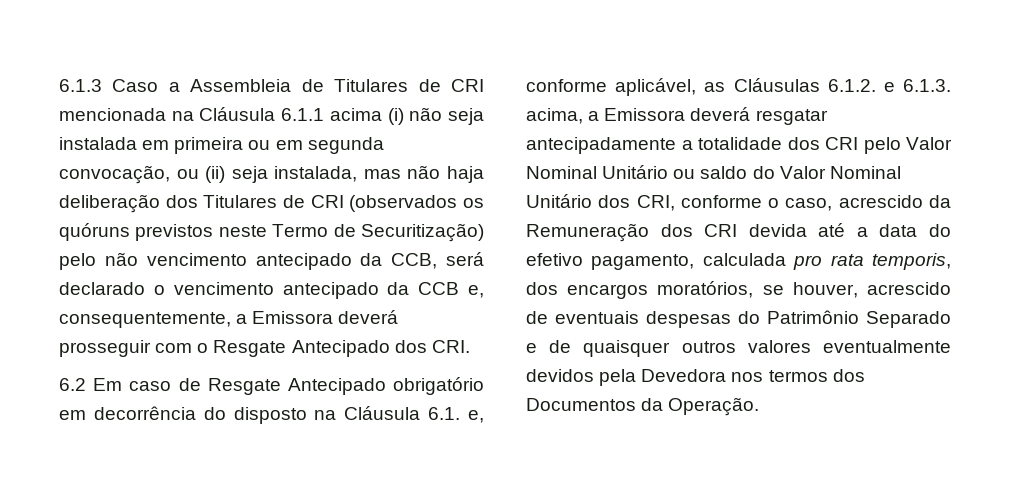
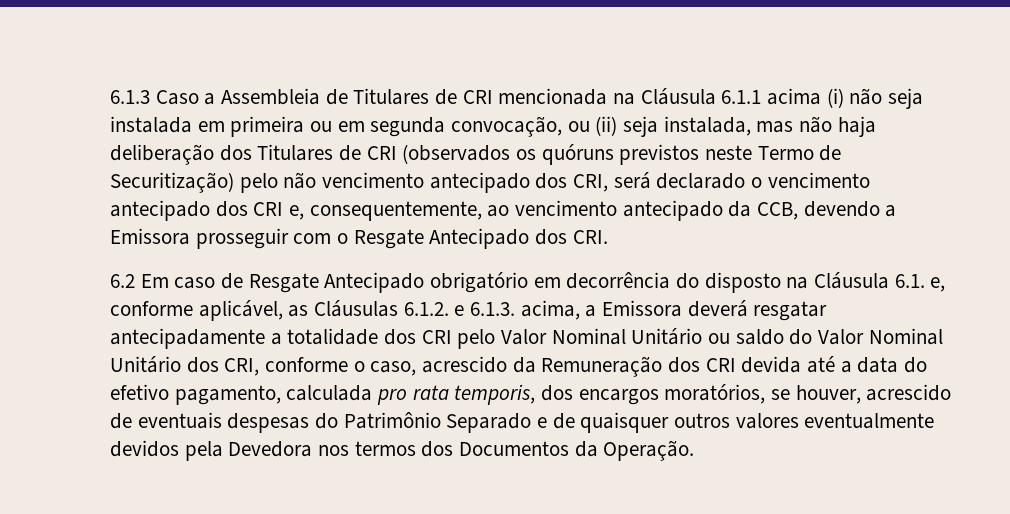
[360,253,438,269] da CCB, -> [535,173,609,192] dos CRI,
[387,282,484,298] [59,310,399,328] da CCB e, consequentemente, a Emissora deverá -> [215,200,897,221] [110,228,190,245] dos CRI e, consequentemente, ao vencimento antecipado da CCB, devendo a Emissora

